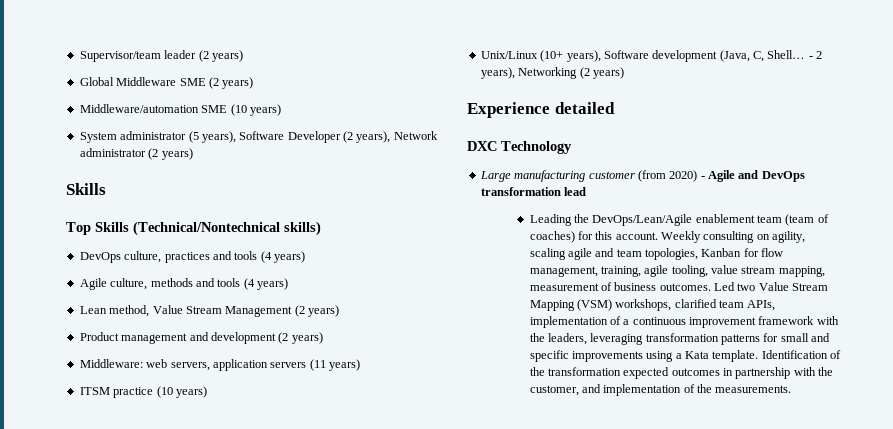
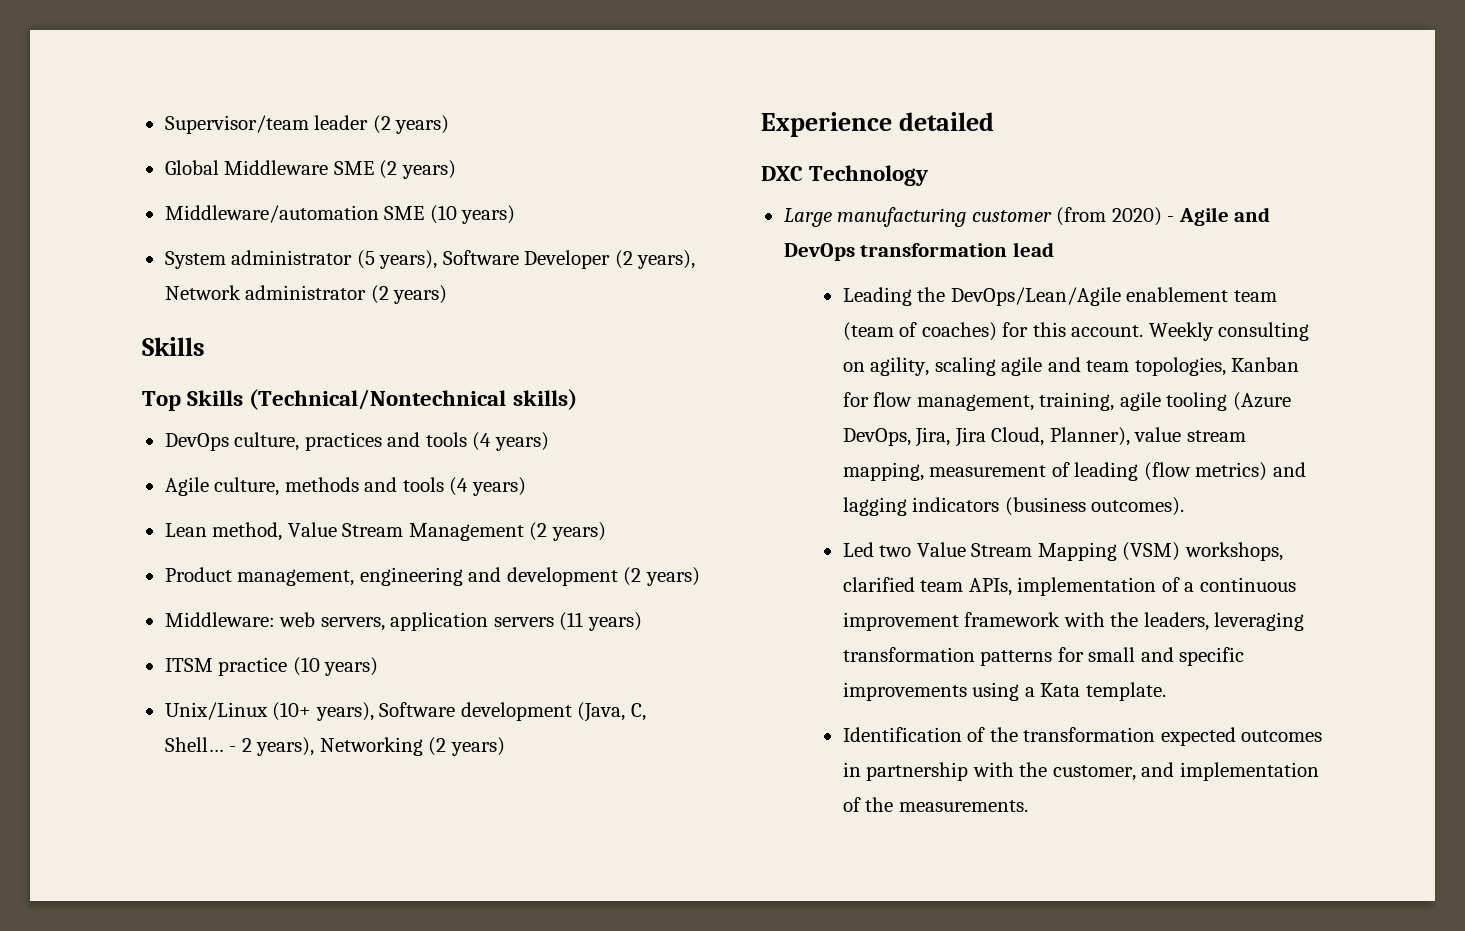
[121,333,188,344] management -> [237,567,463,586] management, engineering
[671,265,708,277] tooling, -> [1166,392,1291,411] [842,427,1130,447] tooling (Azure DevOps, Jira, Jira Cloud, Planner),
[614,282,711,291] business outcomes. -> [1074,462,1306,481] [842,497,1185,516] leading (flow metrics) and lagging indicators (business outcomes). //
(759, 356) none -> (1166, 691) //

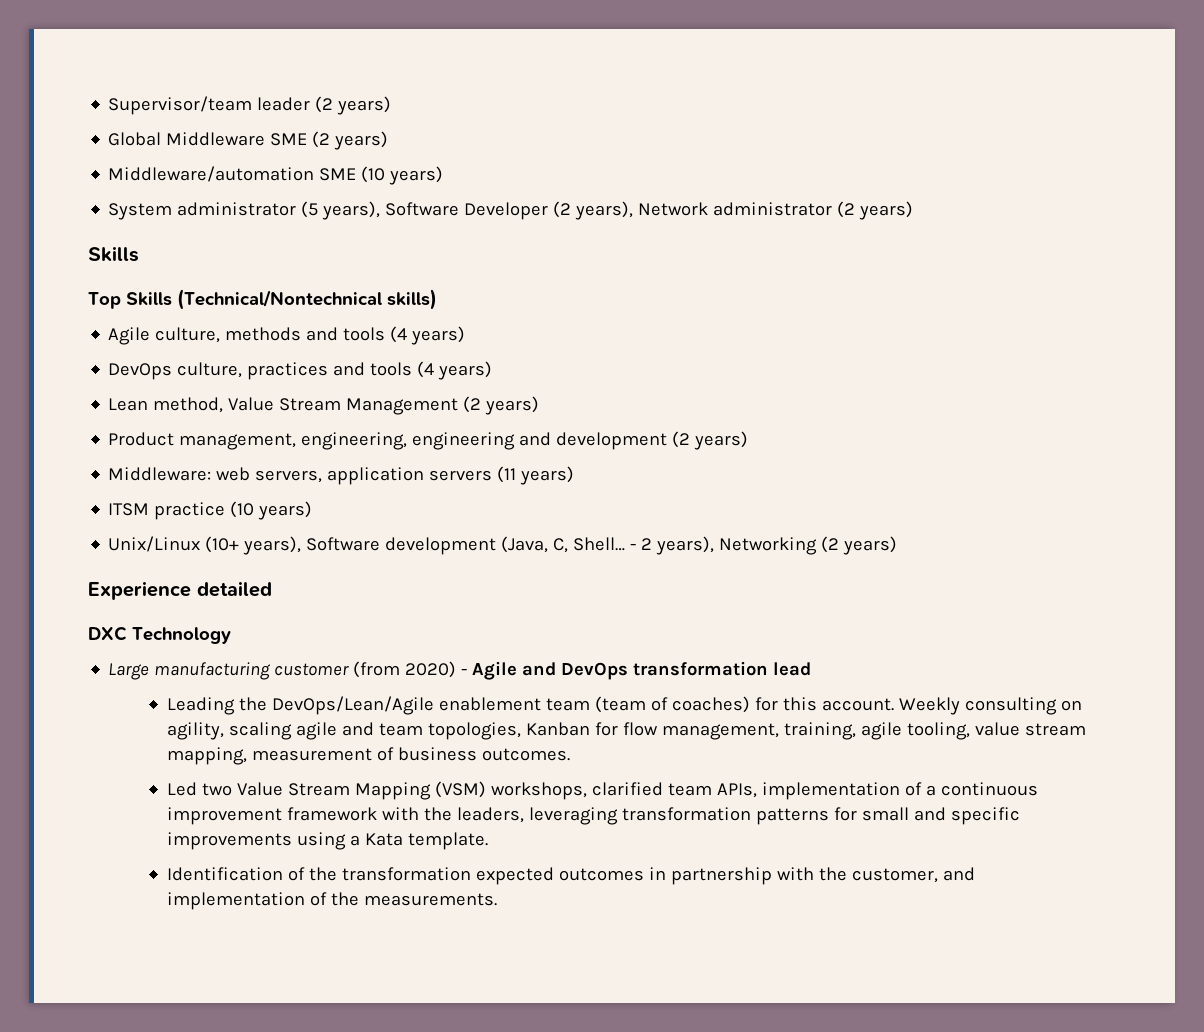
[164,432,549,451] [164,477,359,496] DevOps culture, practices and tools (4 years) // Agile culture, methods -> [108,326,466,345] [108,362,329,380] Agile culture, methods and tools (4 years) // DevOps culture, practices
(355, 577) none -> [301,432,408,450] engineering,
[1166,392,1291,411] [842,427,1130,447] tooling (Azure DevOps, Jira, Jira Cloud, Planner), -> [906,722,970,740] tooling,
[1074,462,1306,481] [842,497,1185,516] leading (flow metrics) and lagging indicators (business outcomes). -> [397,747,570,761] business outcomes.

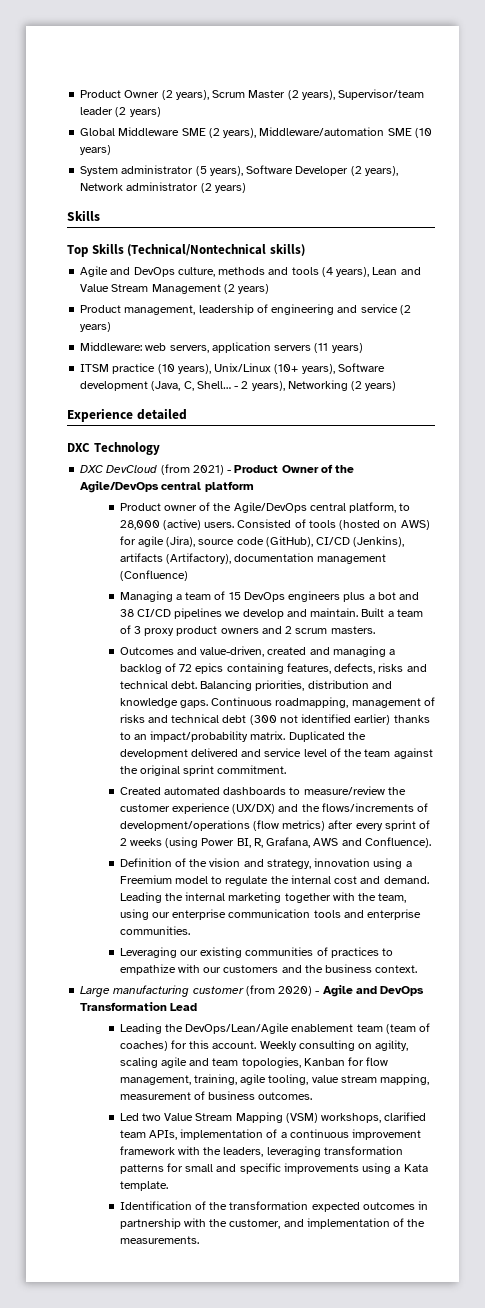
(108, 105) none -> [80,90,335,100] Product Owner (2 years), Scrum Master (2 years),
[334,131,389,150] years) // -> [223,128,257,138] years),
(151, 336) none -> [110,267,175,277] and DevOps
[411,326,466,345] [108,361,493,380] [108,397,224,413] years) // DevOps culture, practices and tools (4 years) // Lean method, -> [336,267,421,277] years), Lean and
[301,432,408,450] engineering, -> [198,304,268,315] leadership of
[556,432,668,450] development -> [360,304,398,313] service
[258,501,313,520] years) // -> [177,364,211,374] years),
(231, 635) none -> [80,464,355,475] [80,481,254,493] [119,502,411,513] [119,519,430,530] [119,536,405,547] [119,553,387,564] [119,570,188,581] [119,591,420,602] [119,608,423,619] [119,625,375,636] [119,646,396,657] [119,663,427,674] [119,680,392,691] [119,697,435,708] [119,714,430,725] [119,731,366,742] [119,748,433,759] [119,765,287,776] [119,786,406,795] [119,803,429,814] [119,820,431,831] [119,837,431,848] [119,858,412,869] [119,875,429,886] [119,892,407,903] [119,909,422,920] [119,926,190,935] [119,947,394,958] [119,964,418,975] // DXC DevCloud (from 2021) - Product Owner of the Agile/DevOps central platform // Product owner of the Agile/DevOps central platform, to 28,000 (active) users. Consisted of tools (hosted on AWS) for agile (Jira), source code (GitHub), CI/CD (Jenkins), artifacts (Artifactory), documentation management (Confluence) // Managing a team of 15 DevOps engineers plus a bot and 38 CI/CD pipelines we develop and maintain. Built a team of 3 proxy product owners and 2 scrum masters. // Outcomes and value-driven, created and managing a backlog of 72 epics containing features, defects, risks and technical debt. Balancing priorities, distribution and knowledge gaps. Continuous roadmapping, management of risks and technical debt (300 not identified earlier) thanks to an impact/probability matrix. Duplicated the development delivered and service level of the team against the original sprint commitment. // Created automated dashboards to measure/review the customer experience (UX/DX) and the flows/increments of development/operations (flow metrics) after every sprint of 2 weeks (using Power BI, R, Grafana, AWS and Confluence). // Definition of the vision and strategy, innovation using a Freemium model to regulate the internal cost and demand. Leading the internal marketing together with the team, using our enterprise communication tools and enterprise communities. // Leveraging our existing communities of practices to empathize with our customers and the business context.
[633,661,812,676] transformation lead -> [80,1002,198,1011] Transformation Lead

